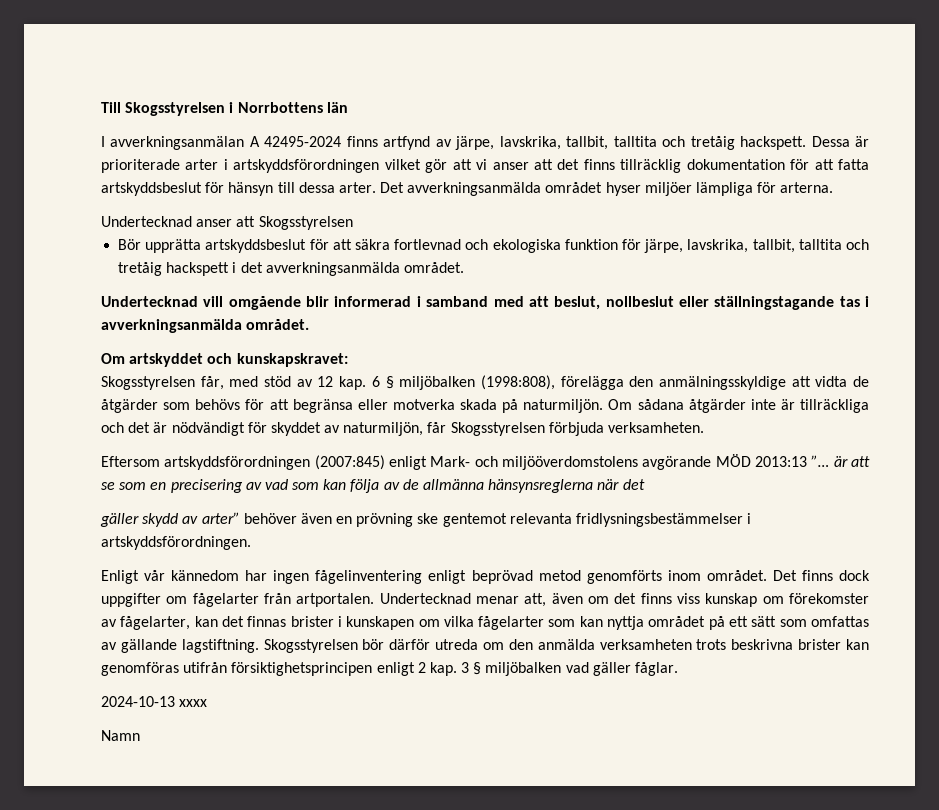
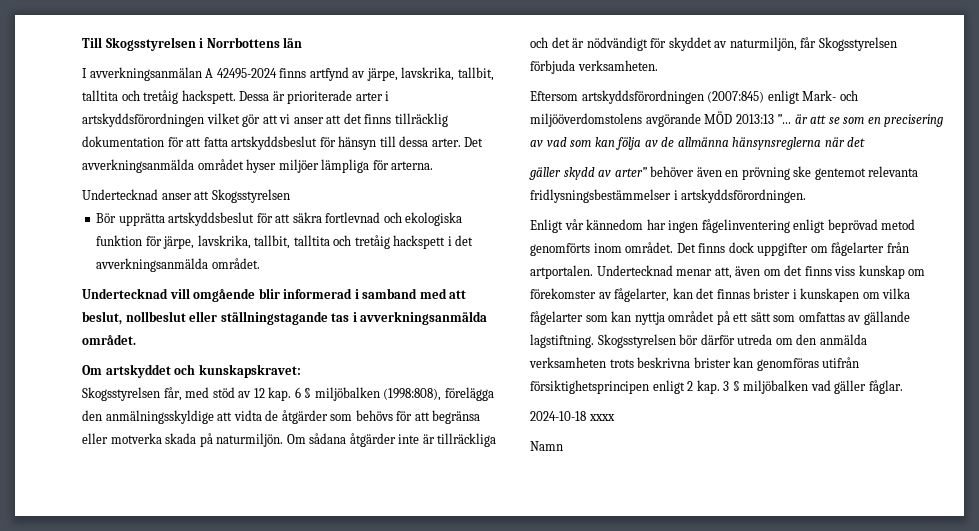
[101,696,175,707] 2024-10-13 -> [530,411,586,421] 2024-10-18

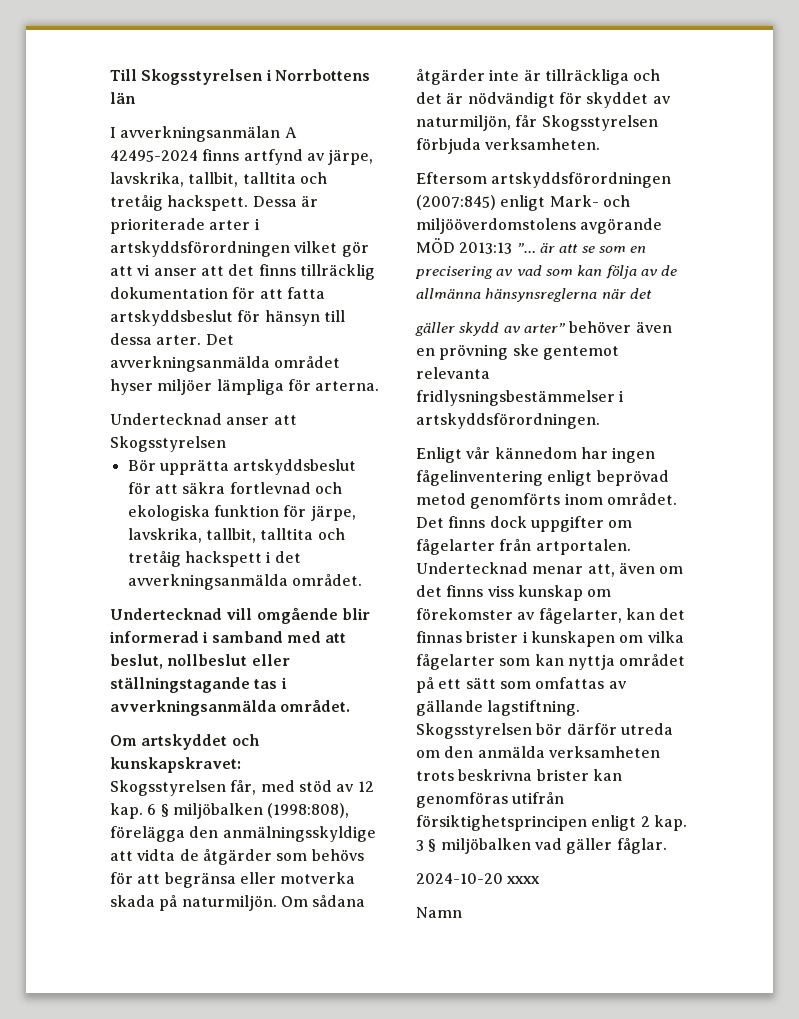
[530,411,586,421] 2024-10-18 -> [416,873,503,884] 2024-10-20

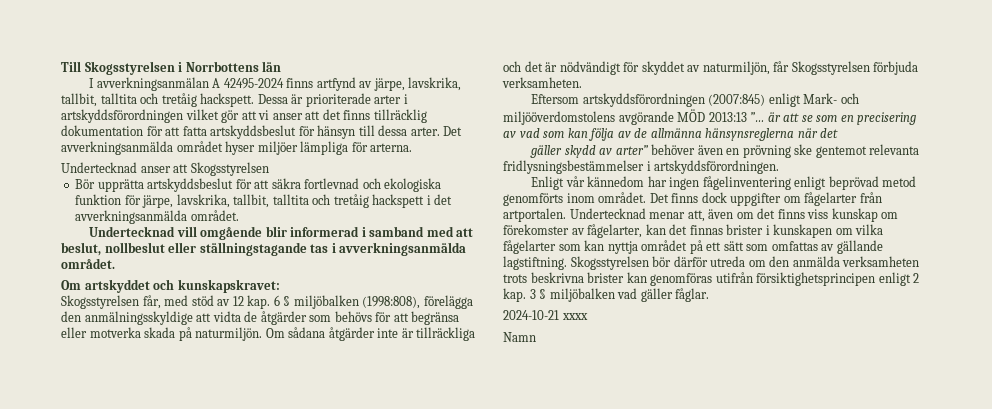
[416,873,503,884] 2024-10-20 -> [503,310,559,320] 2024-10-21

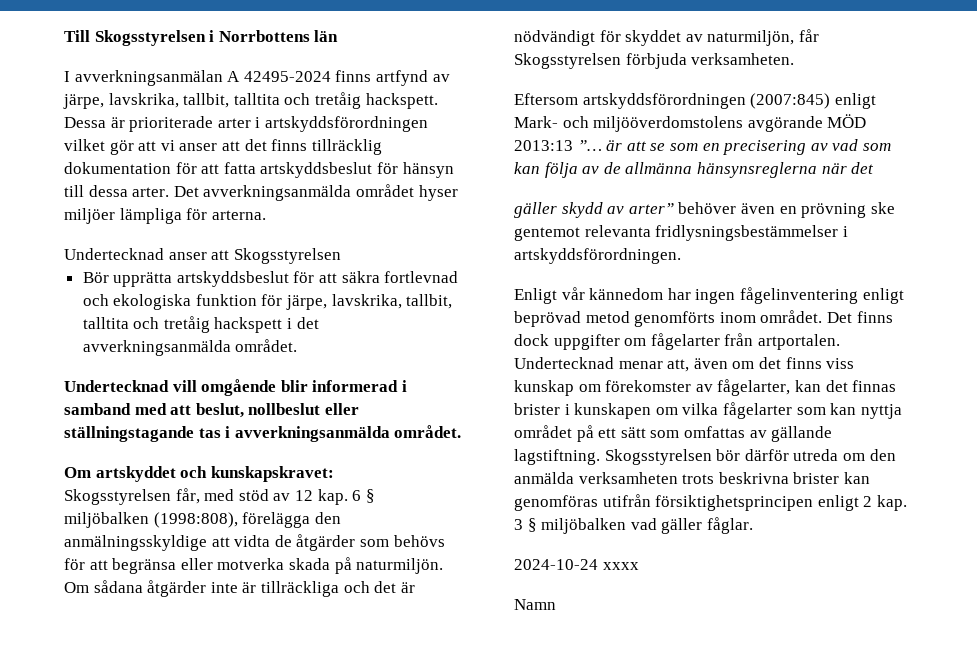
[503,310,559,320] 2024-10-21 -> [514,559,598,570] 2024-10-24

